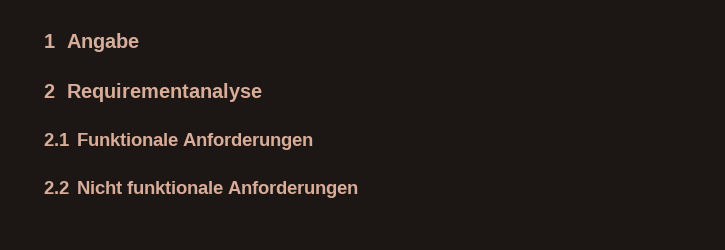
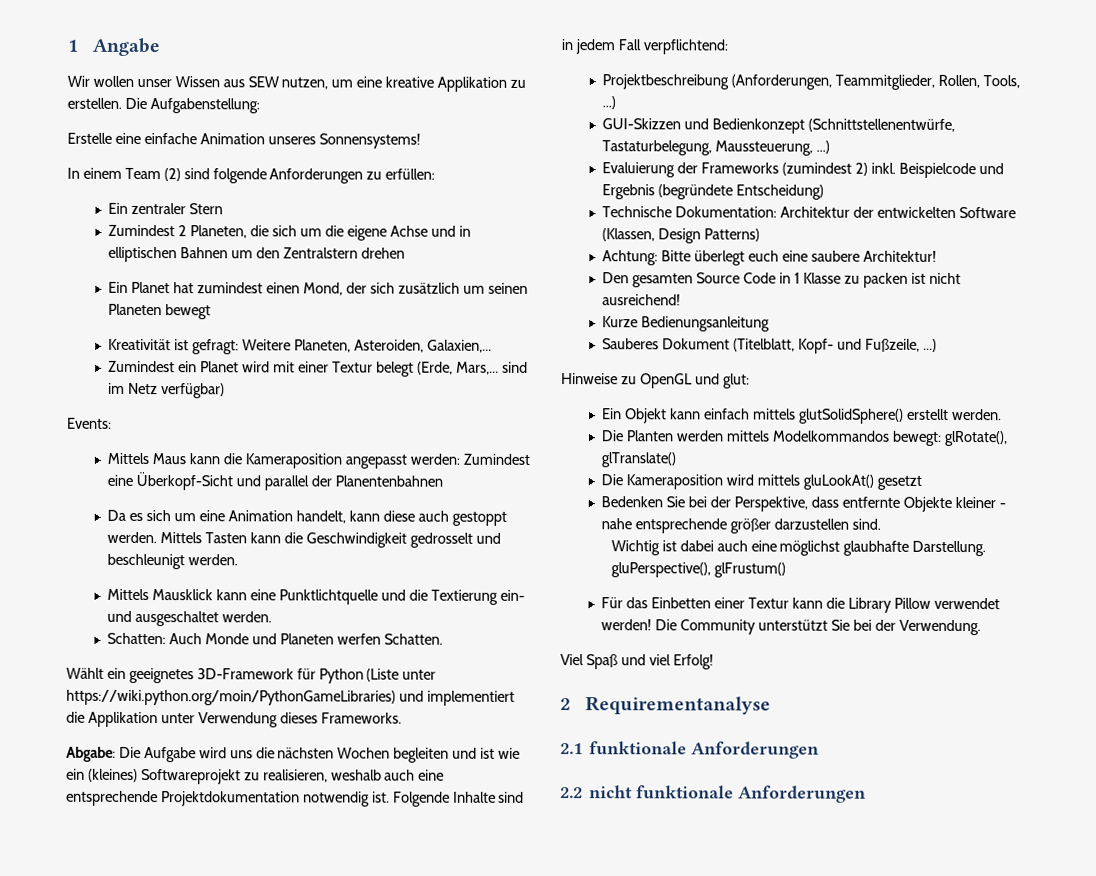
(140, 42) none -> [67,75,527,92] [67,97,260,114] [67,132,421,149] [67,167,436,184] [108,202,224,215] [108,224,471,241] [108,246,405,263] [108,281,528,296] [108,303,212,320] [108,338,492,355] [108,360,528,377] [108,382,226,399] [67,417,112,429] [107,452,530,469] [107,471,443,491] [107,509,507,526] [107,531,501,548] [107,553,239,570] [107,588,525,605] [107,610,273,627] [107,632,443,645] [66,667,437,684] [66,689,515,706] [66,711,402,728] [66,746,521,763] [66,768,445,785] [66,790,525,807] [561,39,728,55] [602,74,1021,90] [602,96,617,110] [602,118,956,134] [602,140,831,156] [602,162,1004,179] [602,184,825,200] [602,206,1016,219] [602,228,761,244] [602,250,937,266] [602,272,961,288] [602,294,682,306] [602,316,771,332] [602,338,937,354] [561,373,750,389] [602,408,1002,424] [601,430,1008,447] [601,452,677,468] [601,474,922,490] [601,496,1006,512] [601,518,882,534] [610,540,987,557] [610,562,786,578] [601,597,1000,613] [601,619,981,636] [560,654,714,670] // Wir wollen unser Wissen aus SEW nutzen, um eine kreative Applikation zu erstellen. Die Aufgabenstellung: // Erstelle eine einfache Animation unseres Sonnensystems! // In einem Team (2) sind folgende Anforderungen zu erfüllen: // Ein zentraler Stern // Zumindest 2 Planeten, die sich um die eigene Achse und in elliptischen Bahnen um den Zentralstern drehen // Ein Planet hat zumindest einen Mond, der sich zusätzlich um seinen Planeten bewegt // Kreativität ist gefragt: Weitere Planeten, Asteroiden, Galaxien,... // Zumindest ein Planet wird mit einer Textur belegt (Erde, Mars,... sind im Netz verfügbar) // Events: // Mittels Maus kann die Kameraposition angepasst werden: Zumindest eine Überkopf-Sicht und parallel der Planentenbahnen // Da es sich um eine Animation handelt, kann diese auch gestoppt werden. Mittels Tasten kann die Geschwindigkeit gedrosselt und beschleunigt werden. // Mittels Mausklick kann eine Punktlichtquelle und die Textierung ein- und ausgeschaltet werden. // Schatten: Auch Monde und Planeten werfen Schatten. // Wählt ein geeignetes 3D-Framework für Python (Liste unter https://wiki.python.org/moin/PythonGameLibraries) und implementiert die Applikation unter Verwendung dieses Frameworks. // Abgabe: Die Aufgabe wird uns die nächsten Wochen begleiten und ist wie ein (kleines) Softwareprojekt zu realisieren, weshalb auch eine entsprechende Projektdokumentation notwendig ist. Folgende Inhalte sind in jedem Fall verpflichtend: // Projektbeschreibung (Anforderungen, Teammitglieder, Rollen, Tools, ...) // GUI-Skizzen und Bedienkonzept (Schnittstellenentwürfe, Tastaturbelegung, Maussteuerung, ...) // Evaluierung der Frameworks (zumindest 2) inkl. Beispielcode und Ergebnis (begründete Entscheidung) // Technische Dokumentation: Architektur der entwickelten Software (Klassen, Design Patterns) // Achtung: Bitte überlegt euch eine saubere Architektur! // Den gesamten Source Code in 1 Klasse zu packen ist nicht ausreichend! // Kurze Bedienungsanleitung // Sauberes Dokument (Titelblatt, Kopf- und Fußzeile, ...) // Hinweise zu OpenGL und glut: // Ein Objekt kann einfach mittels glutSolidSphere() erstellt werden. // Die Planten werden mittels Modelkommandos bewegt: glRotate(), glTranslate() // Die Kameraposition wird mittels gluLookAt() gesetzt // Bedenken Sie bei der Perspektive, dass entfernte Objekte kleiner - nahe entsprechende größer darzustellen sind. // Wichtig ist dabei auch eine möglichst glaubhafte Darstellung. gluPerspective(), glFrustum() // Für das Einbetten einer Textur kann die Library Pillow verwendet werden! Die Community unterstützt Sie bei der Verwendung. // Viel Spaß und viel Erfolg!
[77,133,178,146] Funktionale -> [589,741,688,755] funktionale
[77,181,122,194] Nicht -> [589,785,634,799] nicht

